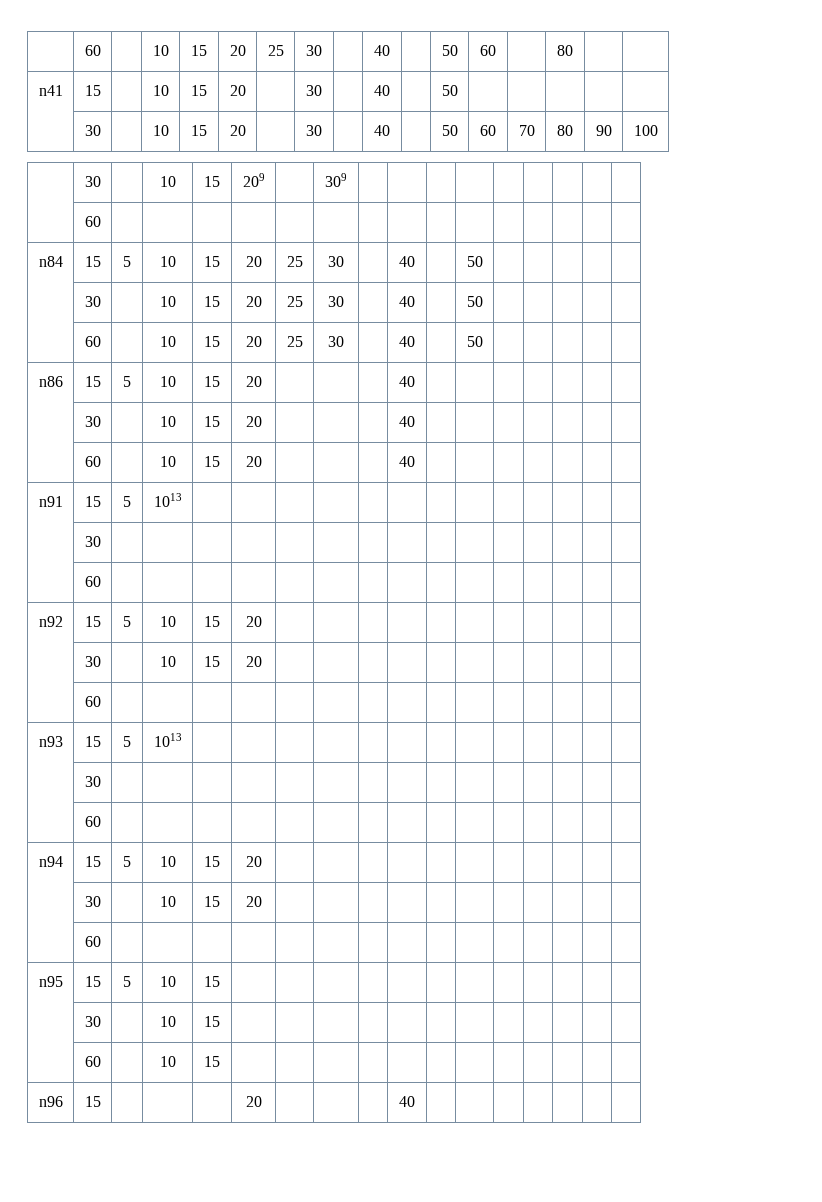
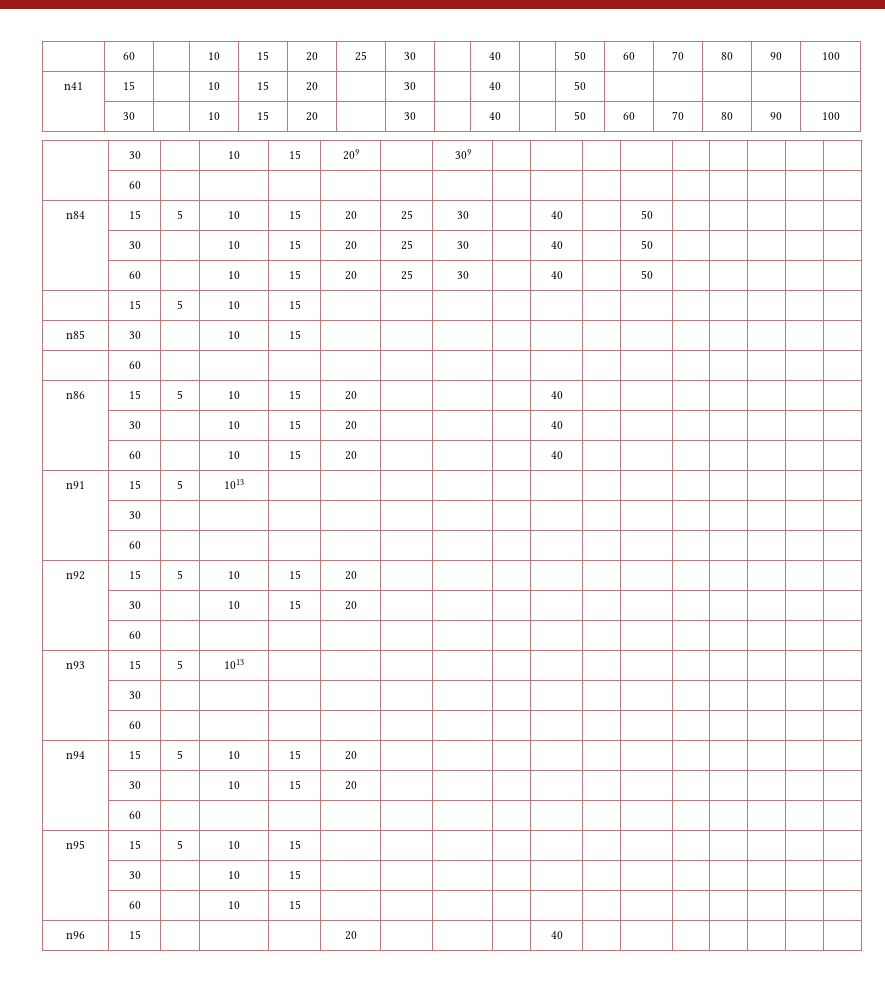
[557,45,573,56] | 80 | | -> [672,51,684,60] [721,52,733,60] [770,52,782,60] [821,52,840,60] 70 | 80 | 90 | 100
(483, 341) none -> [128,300,141,309] [177,300,183,309] [228,301,240,309] [288,300,301,309] [66,330,85,339] [128,331,141,339] [228,331,240,339] [288,330,301,339] [128,361,141,369] // | 15 | 5 | 10 | 15 | | | | | | | | | | | | // n85 | 30 | | 10 | 15 | | | | | | | | | | | | // | 60 | | | | | | | | | | | | | | |

